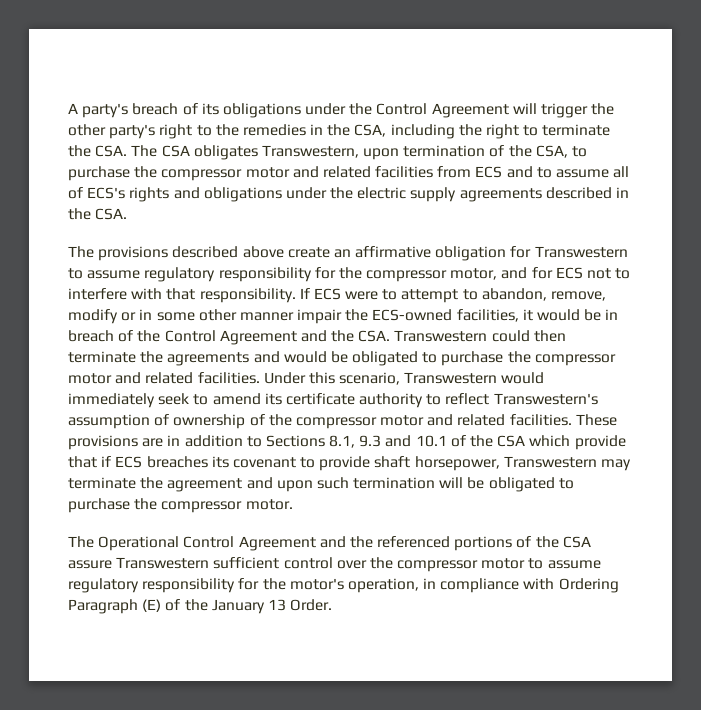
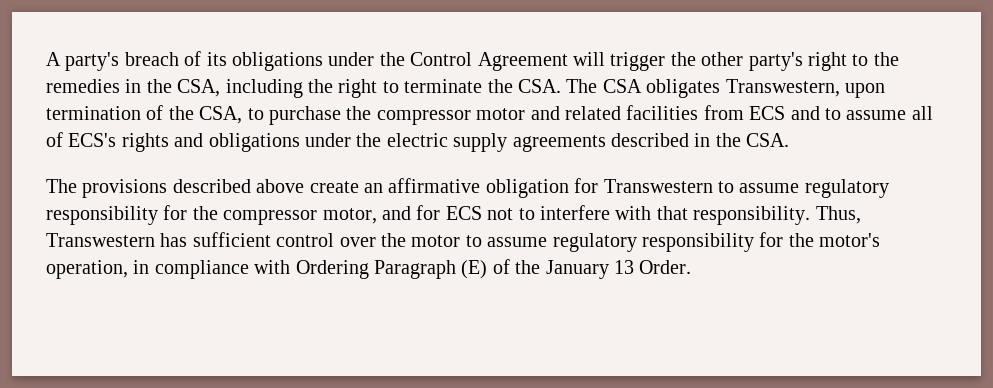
[299,288,607,303] [68,309,619,324] [68,330,566,345] [68,351,616,366] [68,372,545,385] [68,393,598,408] [68,414,617,429] [68,435,626,450] [68,456,632,471] [68,477,574,492] [68,498,293,513] [68,536,591,551] [68,557,210,569] If ECS were to attempt to abandon, remove, modify or in some other manner impair the ECS-owned facilities, it would be in breach of the Control Agreement and the CSA. Transwestern could then terminate the agreements and would be obligated to purchase the compressor motor and related facilities. Under this scenario, Transwestern would immediately seek to amend its certificate authority to reflect Transwestern's assumption of ownership of the compressor motor and related facilities. These provisions are in addition to Sections 8.1, 9.3 and 10.1 of the CSA which provide that if ECS breaches its covenant to provide shaft horsepower, Transwestern may terminate the agreement and upon such termination will be obligated to purchase the compressor motor. // The Operational Control Agreement and the referenced portions of the CSA assure Transwestern -> [815,206,861,224] [46,233,188,247] Thus, Transwestern has
[397,560,479,572] compressor -> (406, 240) none

